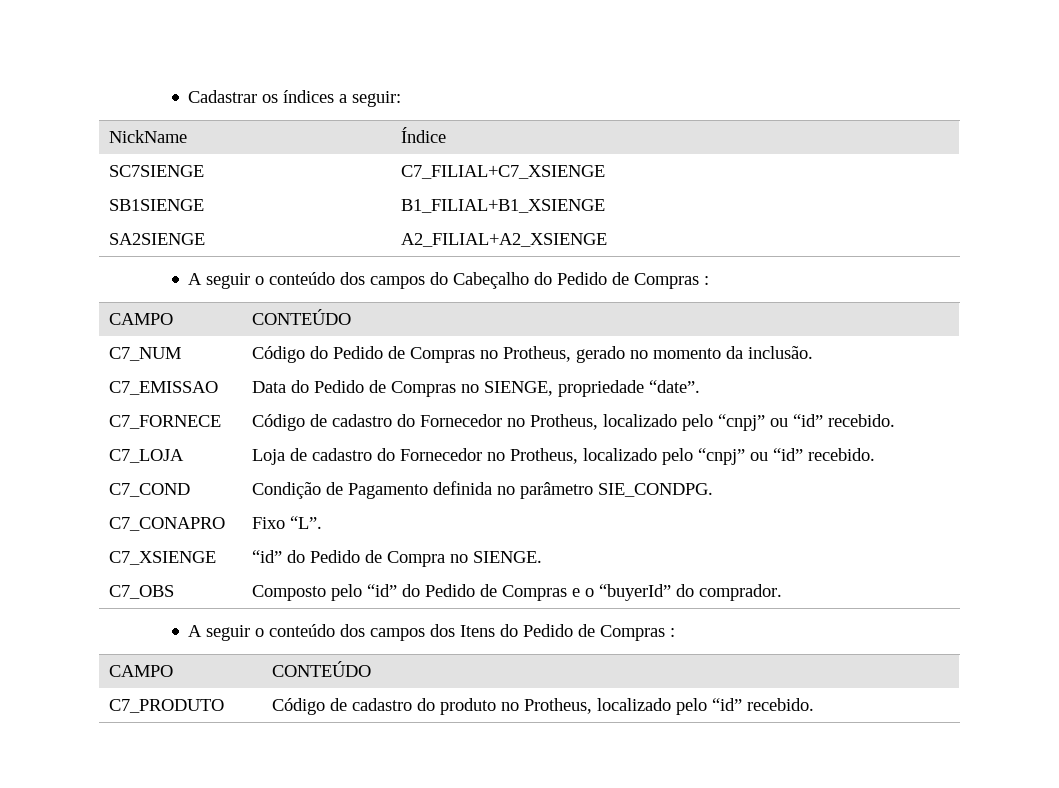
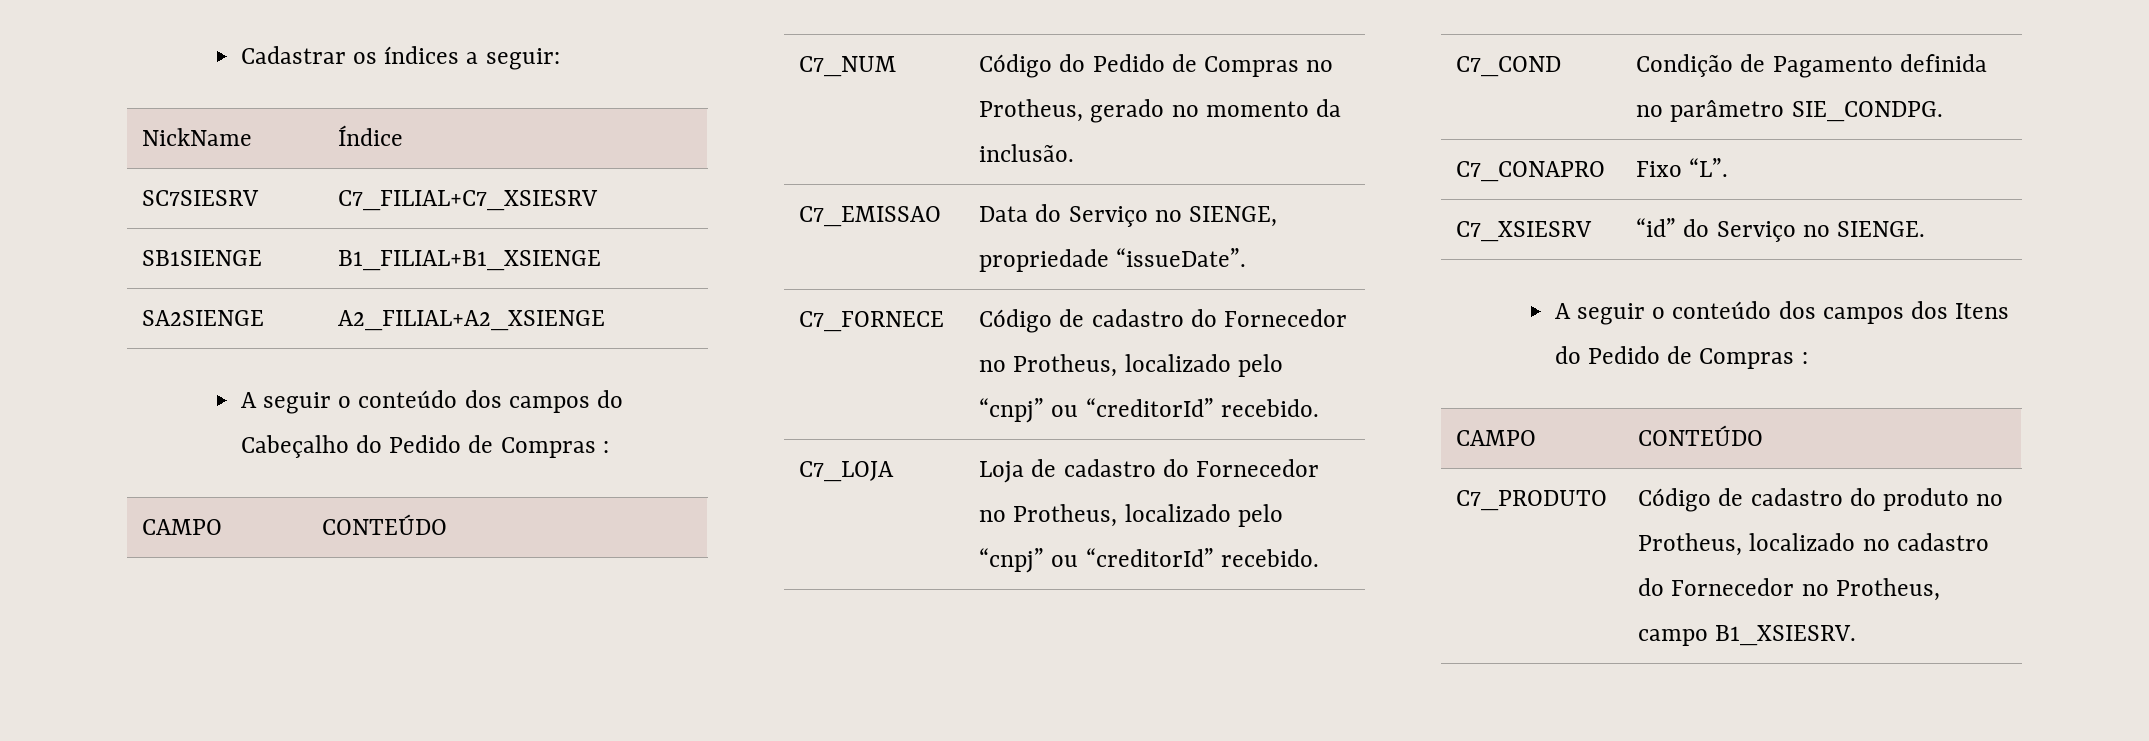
[108,165,204,177] [400,165,605,179] SC7SIENGE | C7_FILIAL+C7_XSIENGE -> [142,190,260,206] [338,190,599,211] SC7SIESRV | C7_FILIAL+C7_XSIESRV
[313,380,456,397] Pedido de Compras -> [1068,206,1148,227] Serviço
[648,380,700,393] “date”. -> [1116,248,1247,267] “issueDate”.
[792,414,823,427] “id” -> [1085,398,1214,417] “creditorId”
[772,448,803,461] “id” -> [1085,548,1214,567] “creditorId”
[108,551,216,565] [251,550,445,567] C7_XSIENGE | “id” do Pedido de Compra -> [1456,221,1593,242] [1636,218,1796,242] C7_XSIESRV | “id” do Serviço
[108,585,174,599] [251,584,782,601] // C7_OBS | Composto pelo “id” do Pedido de Compras e o “buyerId” do comprador. -> (1925, 229) none
[675,698,814,715] pelo “id” recebido. -> [1862,533,1989,551] [1638,578,1940,601] [1638,625,1857,646] no cadastro do Fornecedor no Protheus, campo B1_XSIESRV.

